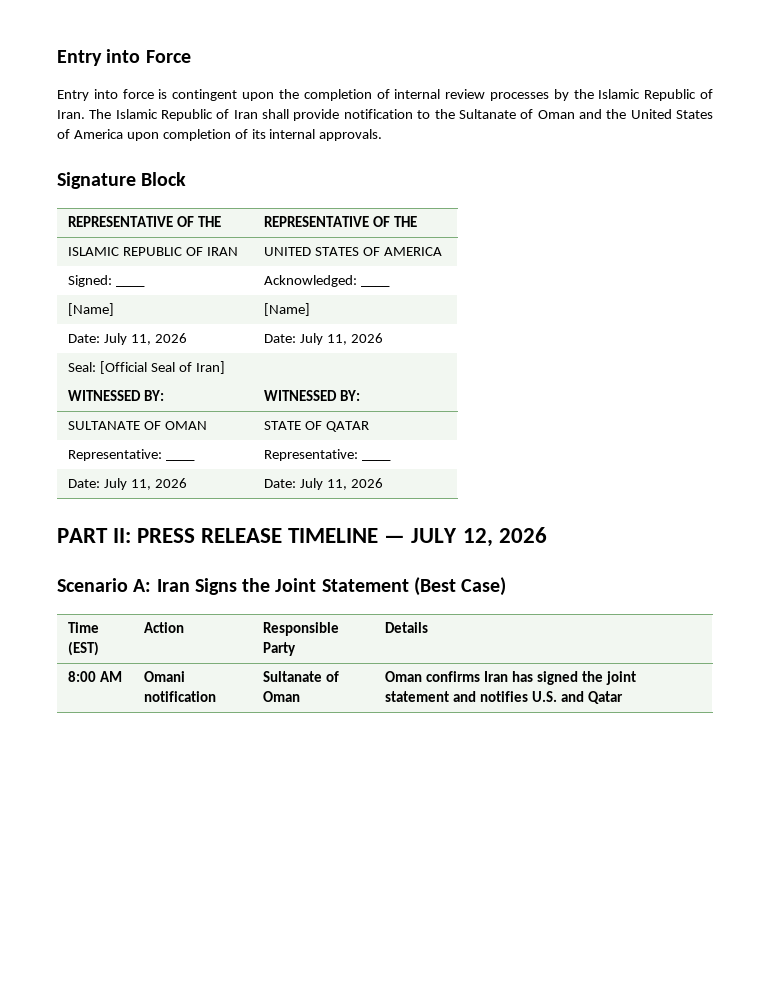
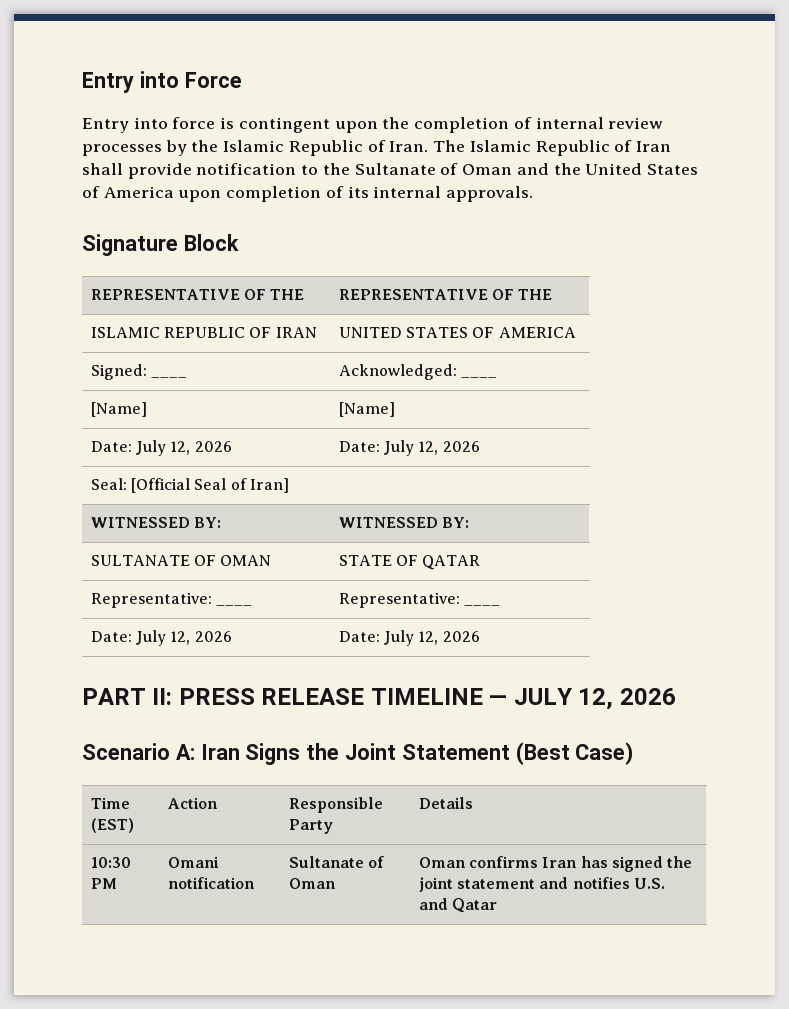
[130,333,187,345] [264,333,347,345] 11, 2026 | Date: July 11, -> [170,441,232,455] [338,440,439,456] 12, 2026 | Date: July 12,
[130,478,187,490] [264,478,347,490] 11, 2026 | Date: July 11, -> [170,631,232,645] [338,630,439,646] 12, 2026 | Date: July 12,
[68,671,123,682] 8:00 AM -> [90,857,131,868] [90,878,117,889] 10:30 PM

